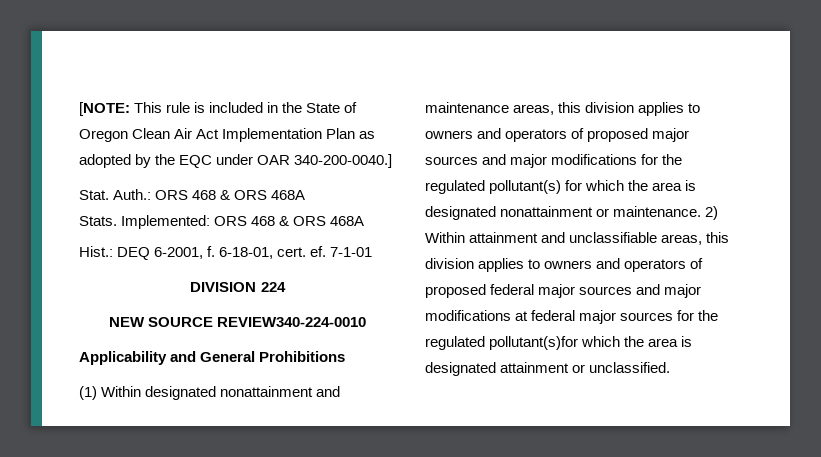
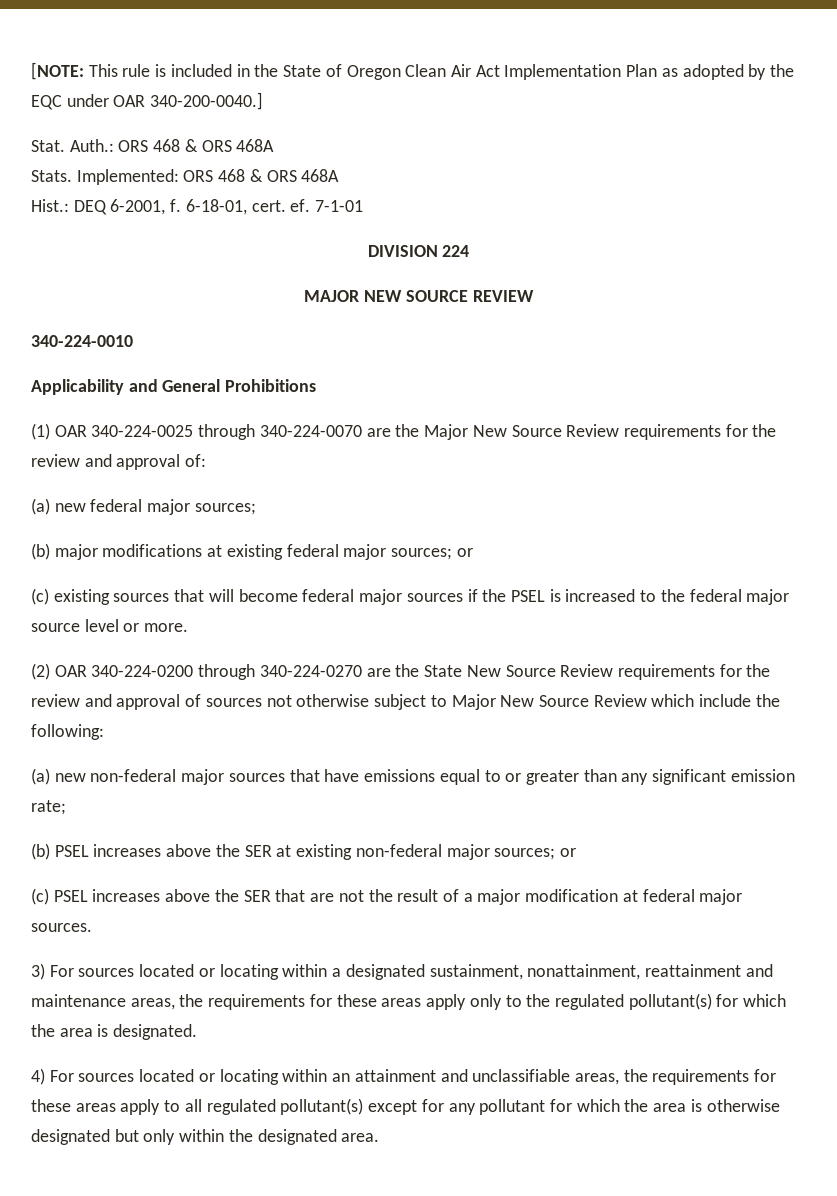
(286, 287) none -> [304,290,360,302] MAJOR
[217,317,367,327] REVIEW340-224-0010 -> [472,290,534,302] [31,335,133,347] REVIEW // 340-224-0010
[101,386,341,400] [425,102,701,116] [425,128,690,142] [425,154,659,168] Within designated nonattainment and maintenance areas, this division applies to owners and operators of proposed major sources and major modifications for -> [54,424,777,440] [31,454,207,470] [31,498,256,515] [31,543,473,560] [31,588,790,605] [31,619,189,632] [31,663,771,680] [31,694,780,710] [31,724,104,740] [31,768,795,785] [31,800,66,815] [31,843,576,860] [31,888,743,905] [31,923,92,932] [31,963,773,980] [31,994,522,1010] OAR 340-224-0025 through 340-224-0070 are the Major New Source Review requirements for the review and approval of: // (a) new federal major sources; // (b) major modifications at existing federal major sources; or // (c) existing sources that will become federal major sources if the PSEL is increased to the federal major source level or more. // (2) OAR 340-224-0200 through 340-224-0270 are the State New Source Review requirements for the review and approval of sources not otherwise subject to Major New Source Review which include the following: // (a) new non-federal major sources that have emissions equal to or greater than any significant emission rate; // (b) PSEL increases above the SER at existing non-federal major sources; or // (c) PSEL increases above the SER that are not the result of a major modification at federal major sources. // 3) For sources located or locating within a designated sustainment, nonattainment, reattainment and maintenance areas, the requirements for these areas apply only to
[425,206,719,220] [425,232,730,245] [425,258,704,272] [425,284,702,298] [425,310,719,324] [425,336,693,350] [425,362,671,376] designated nonattainment or maintenance. 2) Within attainment and unclassifiable areas, this division applies to owners and operators of proposed federal major sources and major modifications at federal major sources for the regulated pollutant(s)for which the area is designated attainment or unclassified. -> [113,1024,198,1040] [31,1068,777,1085] [31,1098,780,1115] [31,1129,380,1145] designated. // 4) For sources located or locating within an attainment and unclassifiable areas, the requirements for these areas apply to all regulated pollutant(s) except for any pollutant for which the area is otherwise designated but only within the designated area.

